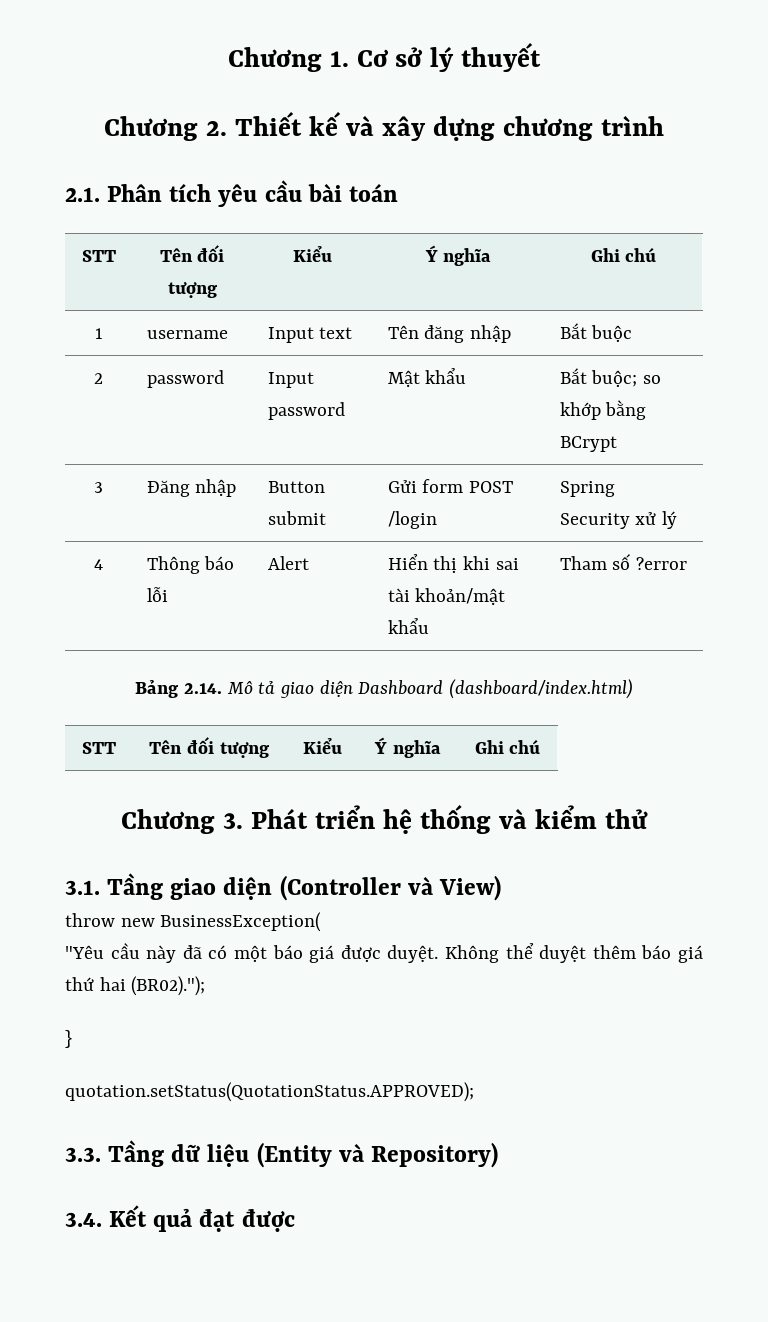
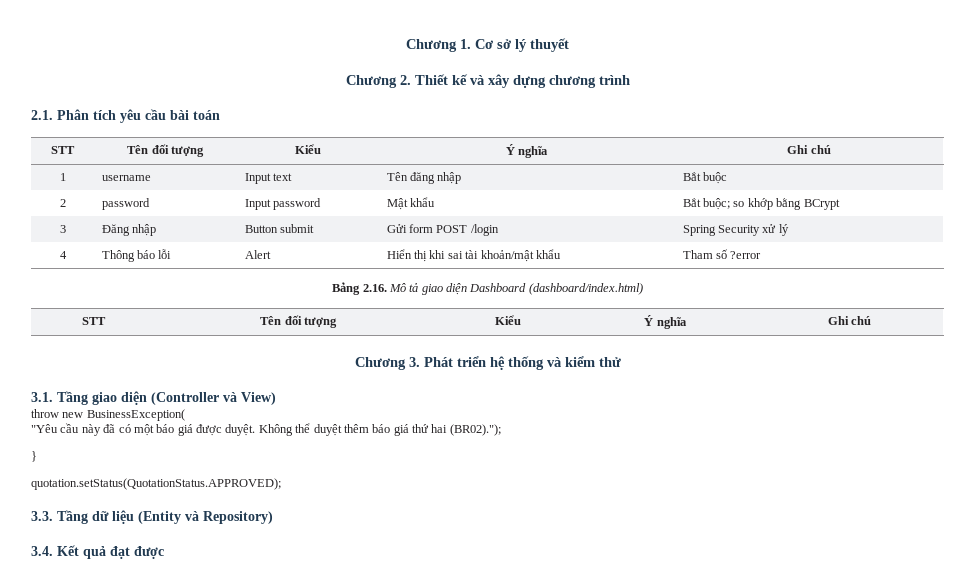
[183,683,222,694] 2.14. -> [362,284,387,292] 2.16.

